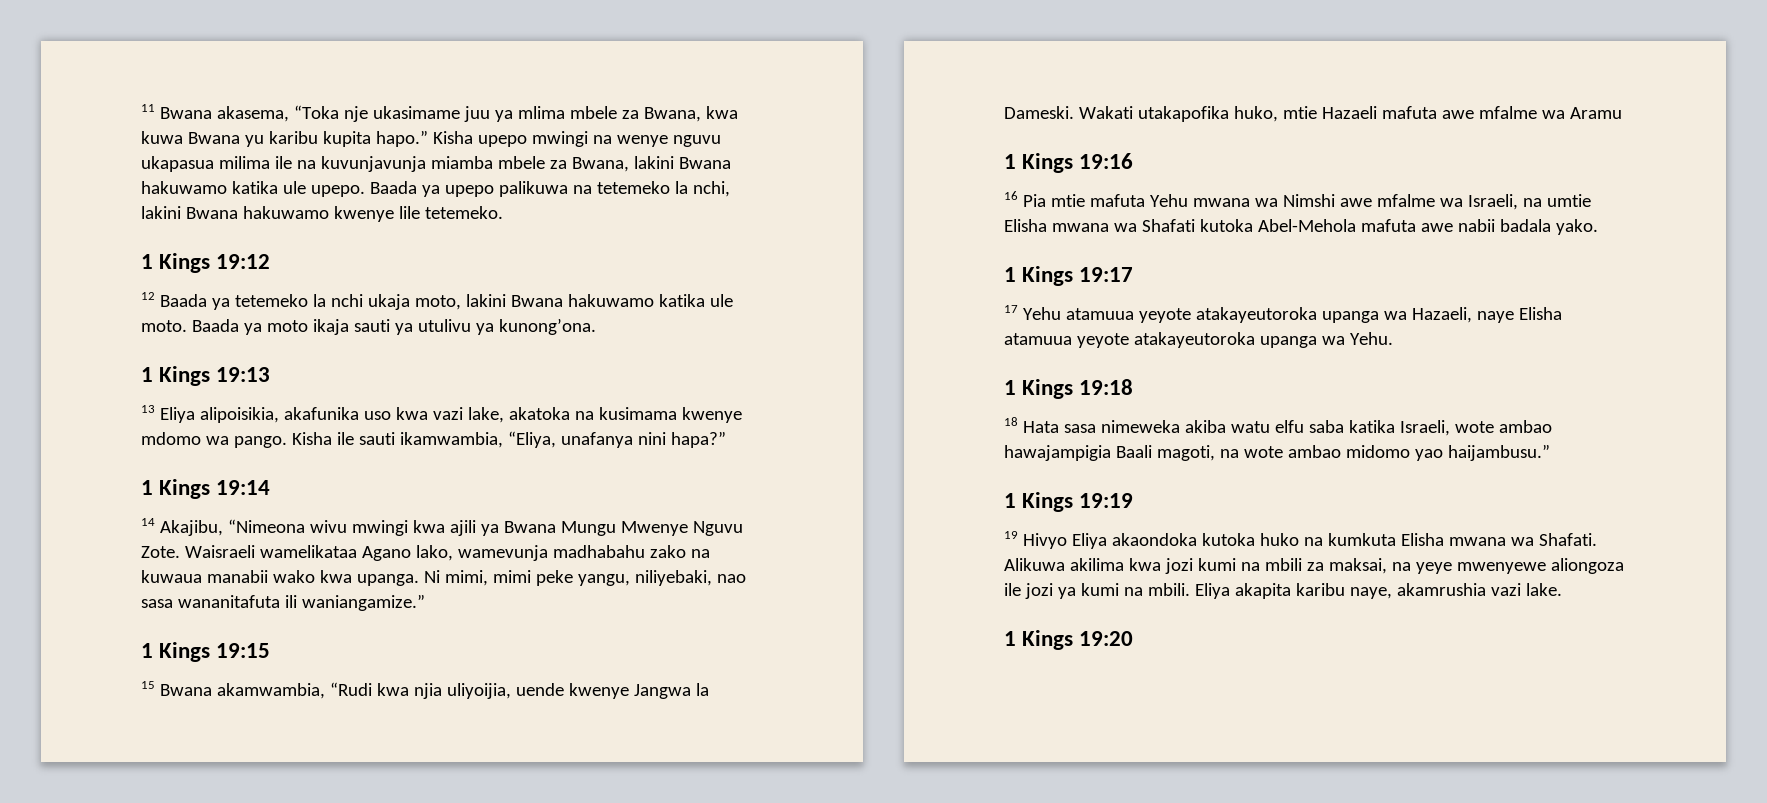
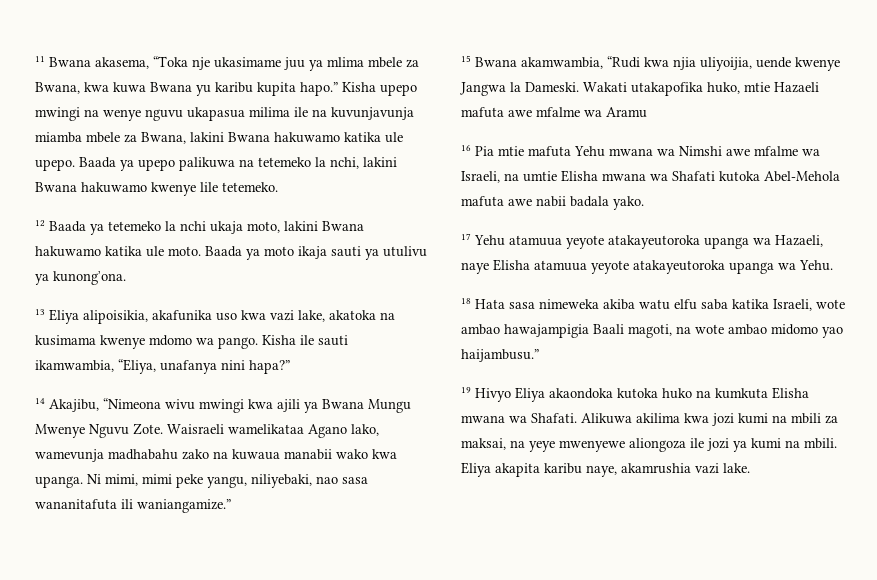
[141,253,271,273] // 1 Kings 19:12 -> (278, 187) none
[141,366,271,386] // 1 Kings 19:13 -> (126, 278) none
[141,479,271,499] // 1 Kings 19:14 -> (290, 367) none
[141,642,271,662] // 1 Kings 19:15 -> (231, 506) none
[1004,153,1134,173] // 1 Kings 19:16 -> (647, 112) none
[1004,266,1134,286] // 1 Kings 19:17 -> (644, 203) none
[1004,379,1134,399] // 1 Kings 19:18 -> (833, 265) none
[1004,492,1134,512] // 1 Kings 19:19 -> (539, 355) none
[1004,630,1134,650] // 1 Kings 19:20 -> (750, 468) none

